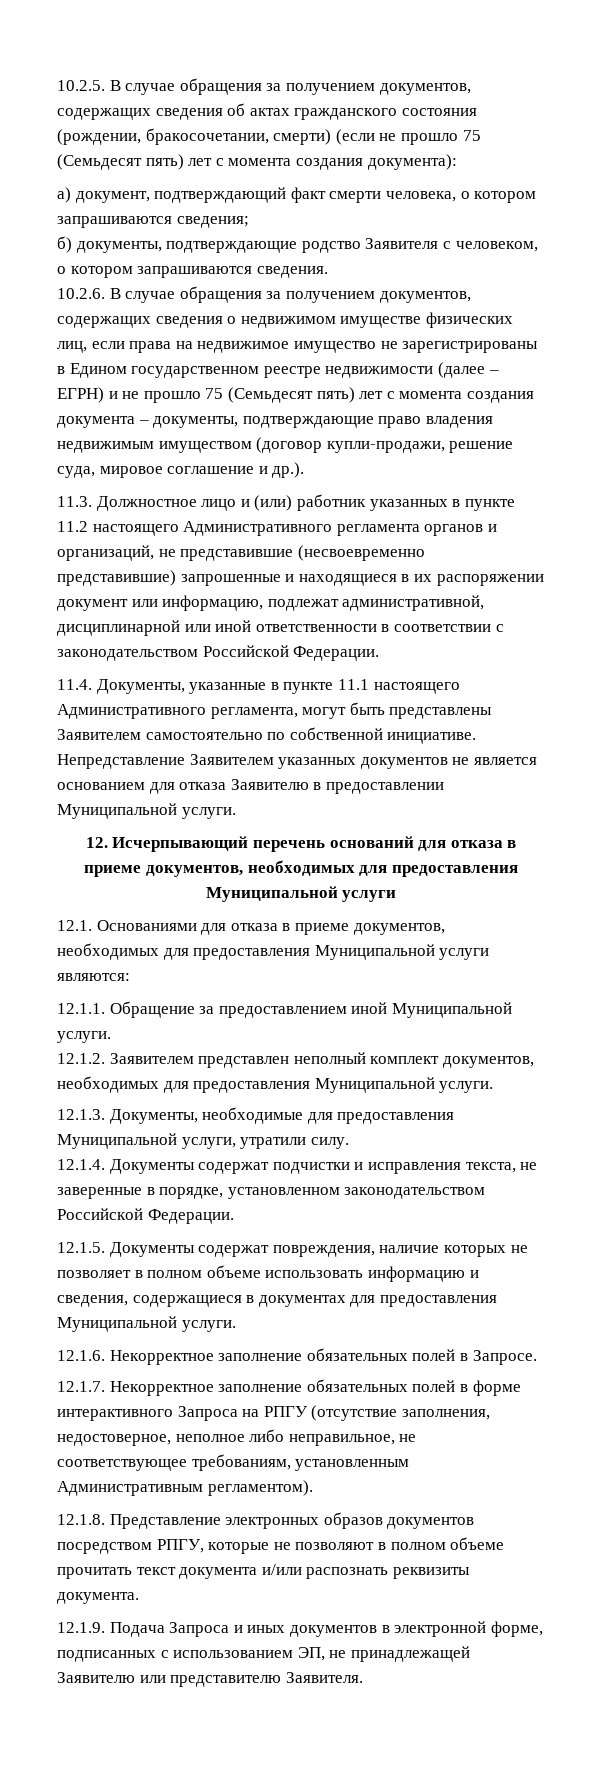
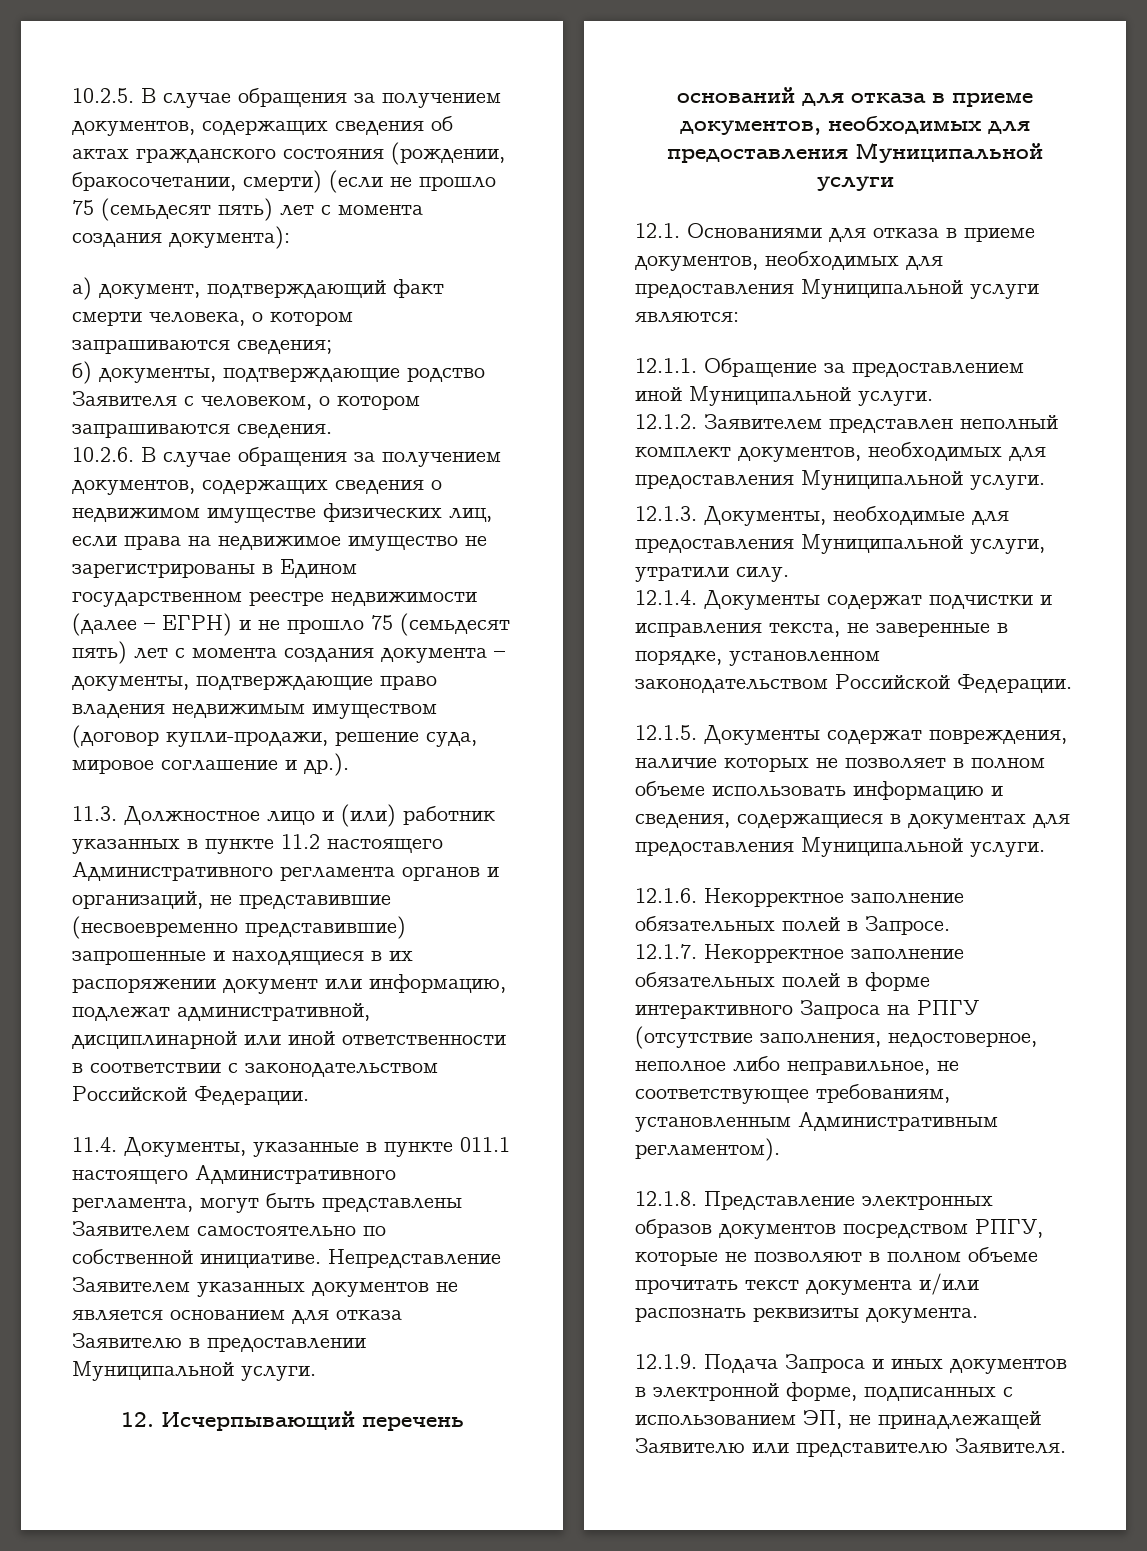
[57,154,142,170] (Семьдесят -> [101,198,211,221] (семьдесят
[227,387,313,403] (Семьдесят -> [400,613,510,636] (семьдесят
[337,679,369,690] 11.1 -> [460,1137,510,1152] 011.1

